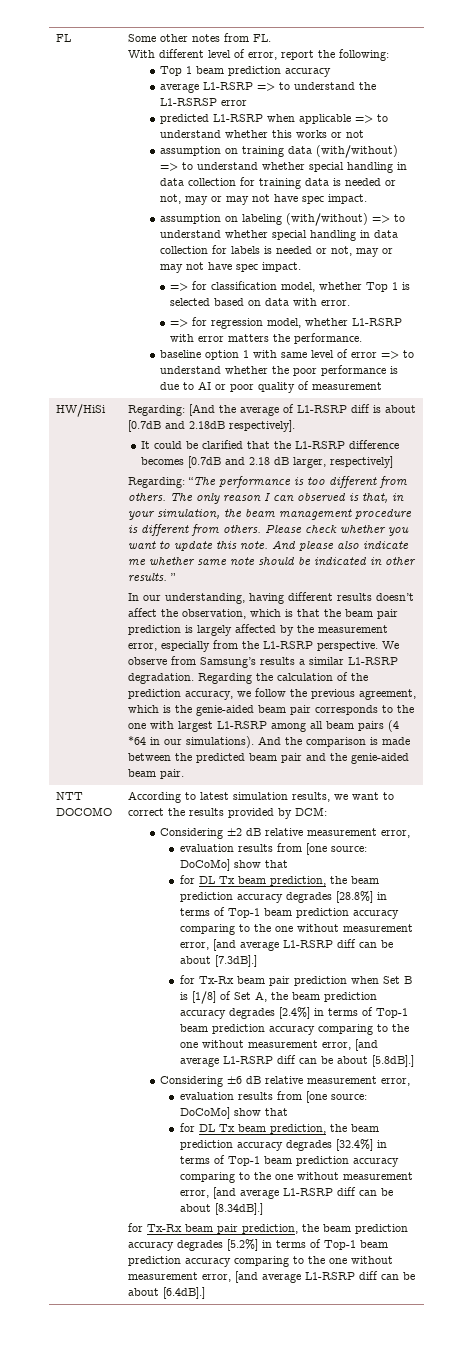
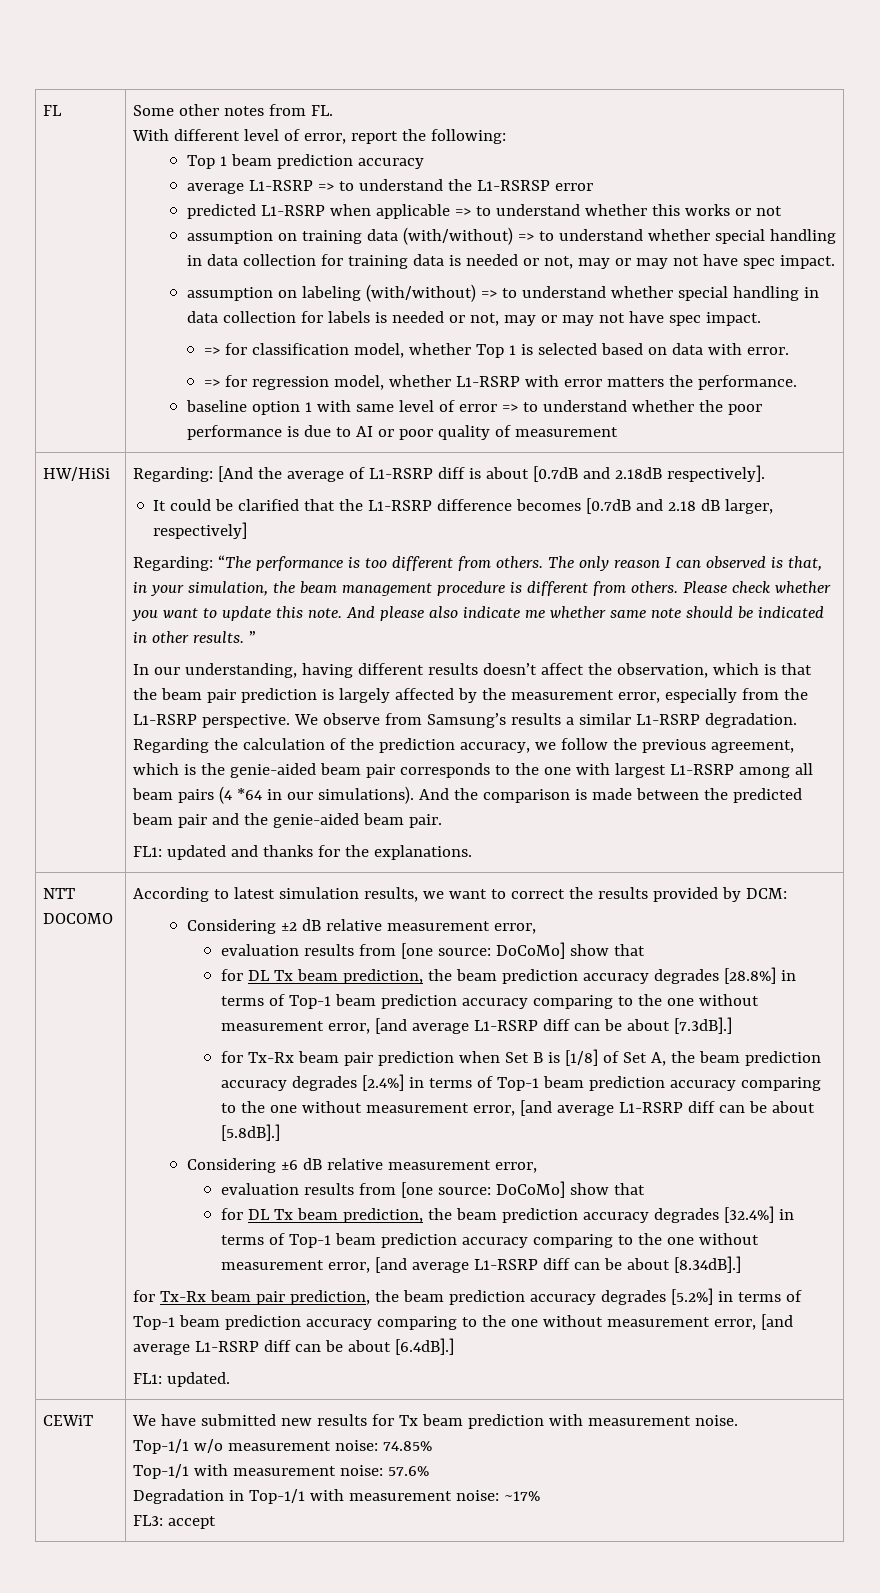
(185, 774) none -> [132,845,472,860] // FL1: updated and thanks for the explanations.
(206, 1293) none -> [132,1372,230,1387] [42,1415,93,1426] [131,1414,738,1429] [132,1439,432,1454] [132,1464,429,1479] [132,1489,540,1504] [132,1515,216,1529] // FL1: updated. // CEWiT | We have submitted new results for Tx beam prediction with measurement noise. // Top-1/1 w/o measurement noise: 74.85% // Top-1/1 with measurement noise: 57.6% // Degradation in Top-1/1 with measurement noise: ~17% // FL3: accept

